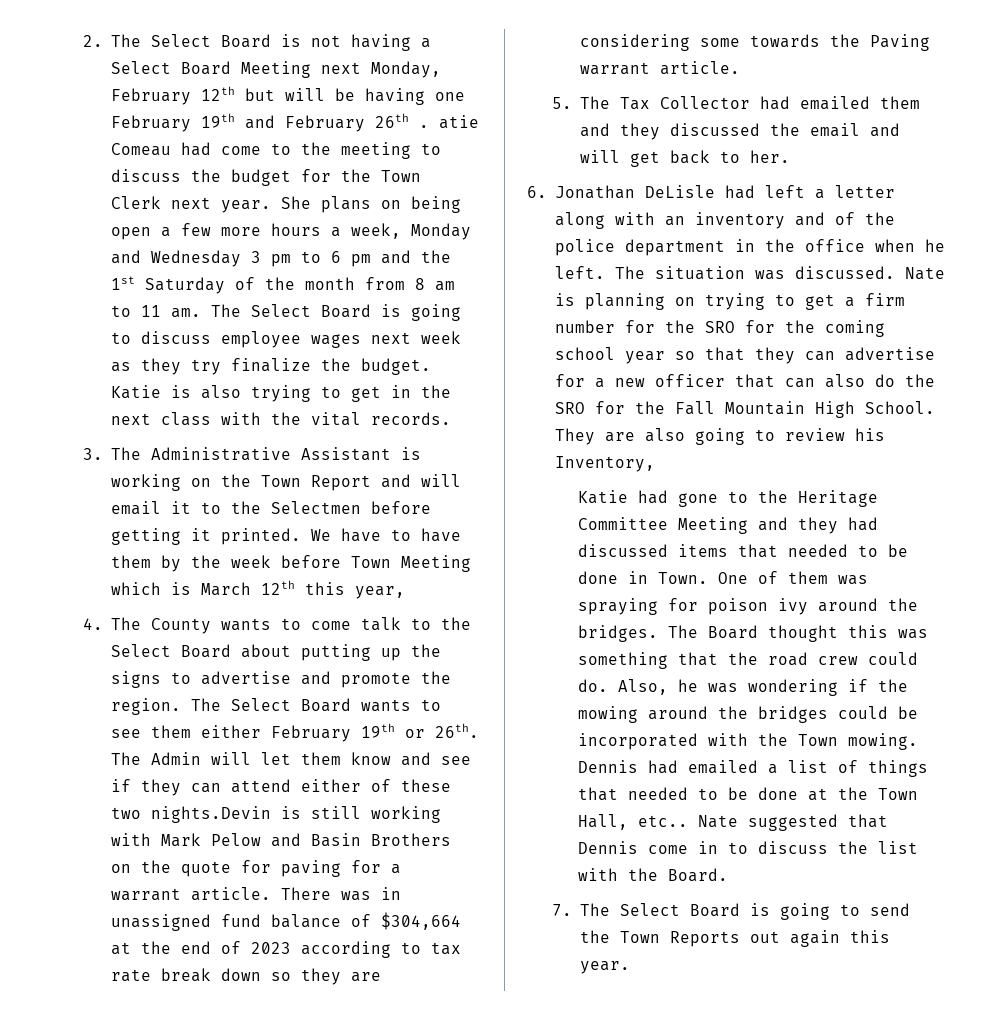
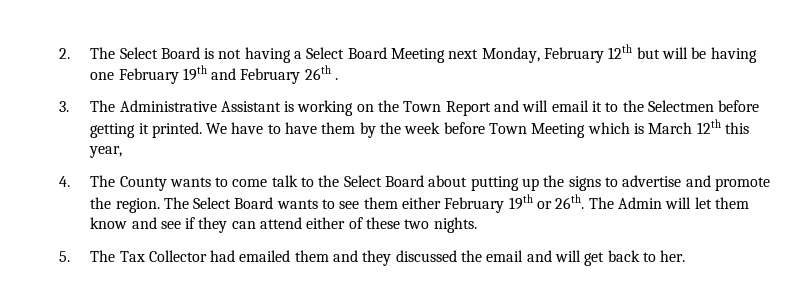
[439,115,480,129] [111,142,442,159] [111,169,422,186] [111,196,462,213] [111,223,472,240] [111,250,452,267] [111,276,456,294] [111,304,462,321] [111,331,462,348] [111,358,432,375] [111,385,452,402] [111,412,452,426] atie Comeau had come to the meeting to discuss the budget for the Town Clerk next year. She plans on being open a few more hours a week, Monday and Wednesday 3 pm to 6 pm and the 1st Saturday of the month from 8 am to 11 am. The Select Board is going to discuss employee wages next week as they try finalize the budget. Katie is also trying to get in the next class with the vital records. -> (339, 79) none
[151,806,442,823] [111,833,452,847] [111,860,402,877] [111,887,402,901] [111,912,462,931] [111,941,462,958] [111,968,382,985] [580,34,931,51] [580,61,741,75] nights.Devin is still working with Mark Pelow and Basin Brothers on the quote for paving for a warrant article. There was in unassigned fund balance of $304,664 at the end of 2023 according to tax rate break down so they are considering some towards the Paving warrant article. -> [433,217,477,233] nights.
[527,185,895,199] [554,212,895,229] [554,239,945,256] [554,266,945,280] [554,293,905,310] [554,320,885,337] [554,347,935,364] [554,374,935,388] [554,401,935,418] [554,428,885,445] [554,456,655,472] [577,490,878,507] [577,517,878,534] [577,544,908,558] [577,571,868,585] [577,598,918,615] [577,625,928,642] [577,652,918,669] [577,679,908,696] [577,706,918,723] [577,733,918,750] [577,760,928,777] [577,787,918,801] [577,814,888,831] [577,841,918,854] [577,868,728,882] [552,903,911,920] [580,930,891,947] [580,961,631,974] // 6. Jonathan DeLisle had left a letter along with an inventory and of the police department in the office when he left. The situation was discussed. Nate is planning on trying to get a firm number for the SRO for the coming school year so that they can advertise for a new officer that can also do the SRO for the Fall Mountain High School. They are also going to review his Inventory, // Katie had gone to the Heritage Committee Meeting and they had discussed items that needed to be done in Town. One of them was spraying for poison ivy around the bridges. The Board thought this was something that the road crew could do. Also, he was wondering if the mowing around the bridges could be incorporated with the Town mowing. Dennis had emailed a list of things that needed to be done at the Town Hall, etc.. Nate suggested that Dennis come in to discuss the list with the Board. // 7. The Select Board is going to send the Town Reports out again this year. -> (686, 256) none

